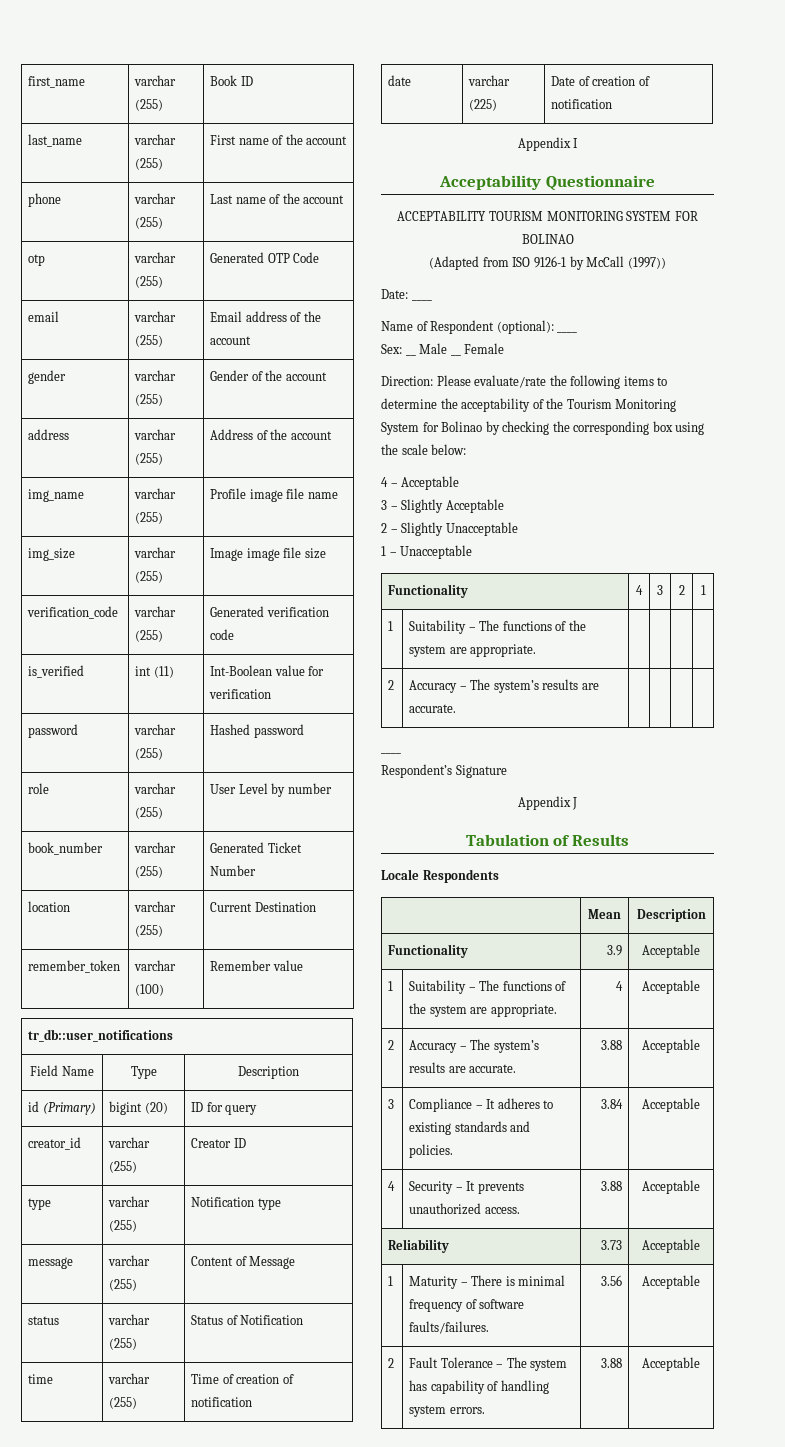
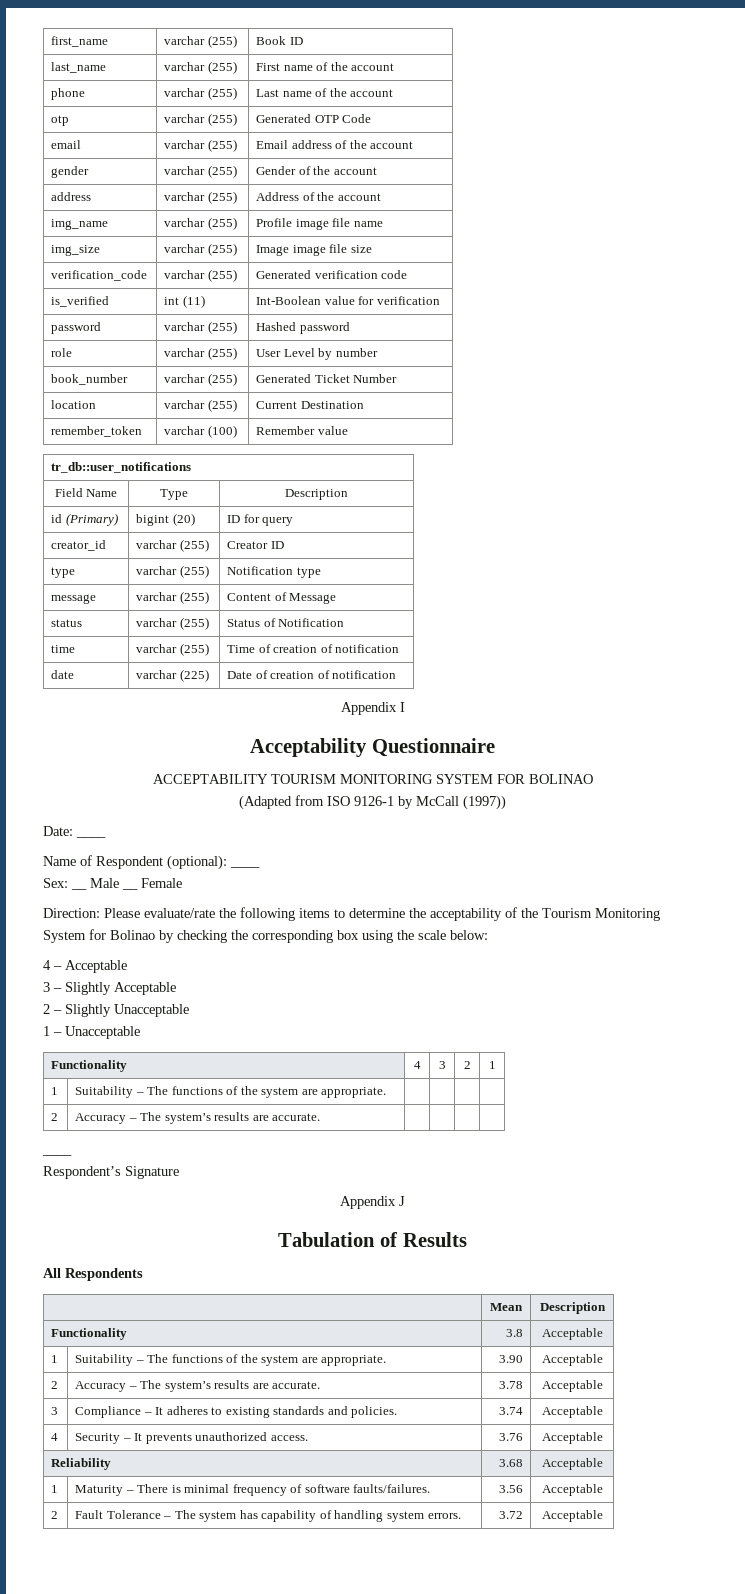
[381,869,419,880] Locale -> [43,1268,61,1278] All
[606,945,622,956] 3.9 -> [505,1329,523,1337] 3.8
[615,981,623,991] 4 -> [498,1355,523,1363] 3.90
[600,1040,622,1050] 3.88 -> [498,1381,523,1389] 3.78
[600,1099,623,1109] 3.84 -> [498,1407,523,1415] 3.74
[600,1181,622,1191] 3.88 -> [498,1433,523,1441] 3.76
[600,1240,622,1250] 3.73 -> [498,1459,523,1467] 3.68
[600,1358,622,1368] 3.88 -> [498,1511,523,1519] 3.72

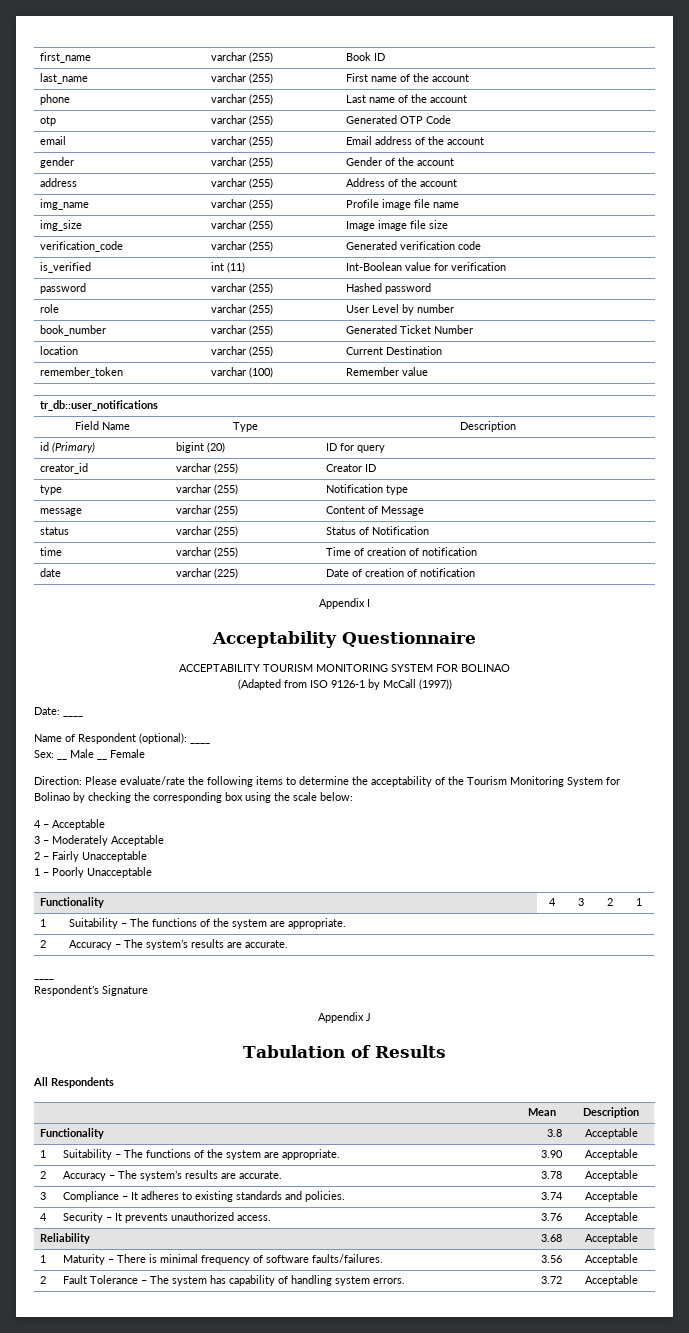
[65,982,111,995] Slightly -> [52,835,108,846] Moderately
[65,1004,111,1017] Slightly -> [52,851,79,862] Fairly
(62, 1034) none -> [52,867,84,878] Poorly

